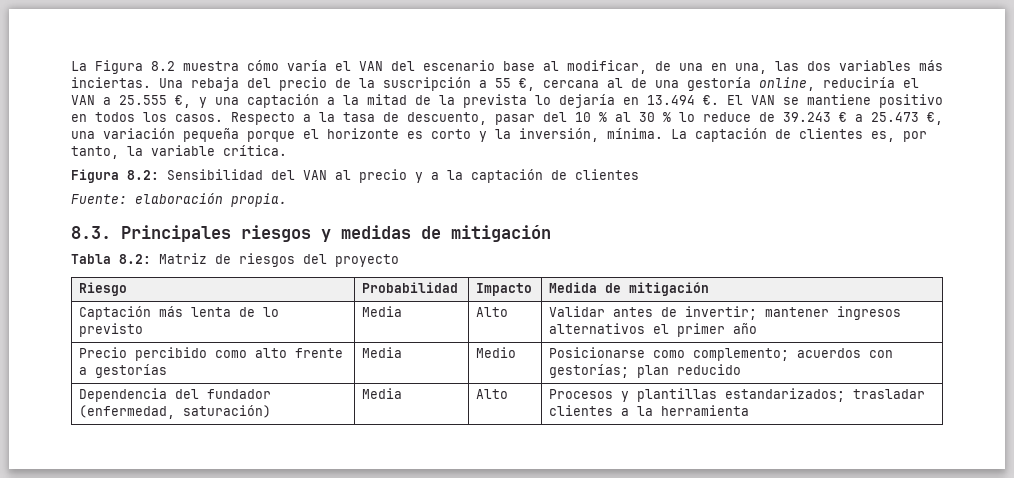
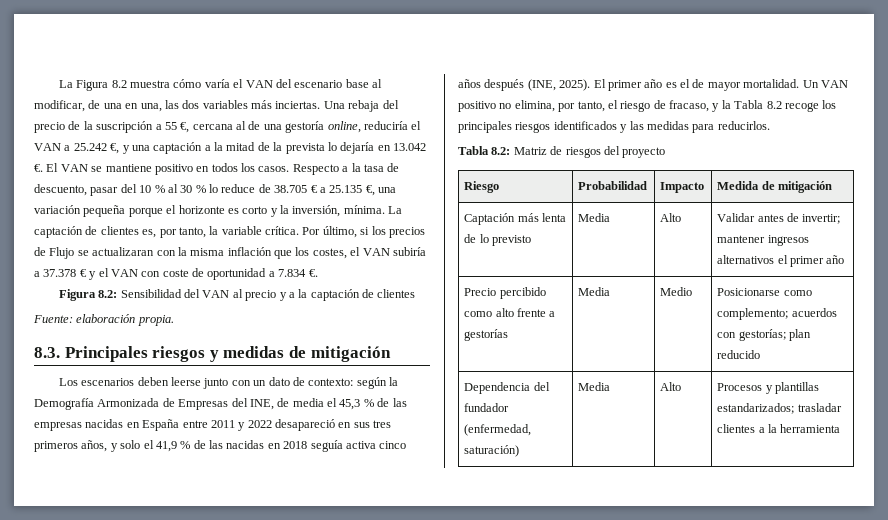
[119,95,167,105] 25.555 -> [73,143,107,151] 25.242
[647,95,695,105] 13.494 -> [393,143,426,151] 13.042
[783,112,831,122] 39.243 -> [274,185,308,193] 38.705
[871,112,919,122] 25.473 -> [329,185,363,193] 25.135
(287, 150) none -> [302,226,425,238] [34,247,426,259] [34,268,318,280] Por último, si los precios de Flujo se actualizaran con la misma inflación que los costes, el VAN subiría a 37.378 € y el VAN con coste de oportunidad a 7.834 €.
(551, 233) none -> [58,377,399,389] [34,398,407,410] [34,419,392,431] [34,440,407,452] [458,79,848,91] [458,100,837,112] [458,121,770,133] // Los escenarios deben leerse junto con un dato de contexto: según la Demografía Armonizada de Empresas del INE, de media el 45,3 % de las empresas nacidas en España entre 2011 y 2022 desapareció en sus tres primeros años, y solo el 41,9 % de las nacidas en 2018 seguía activa cinco años después (INE, 2025). El primer año es el de mayor mortalidad. Un VAN positivo no elimina, por tanto, el riesgo de fracaso, y la Tabla 8.2 recoge los principales riesgos identificados y las medidas para reducirlos.

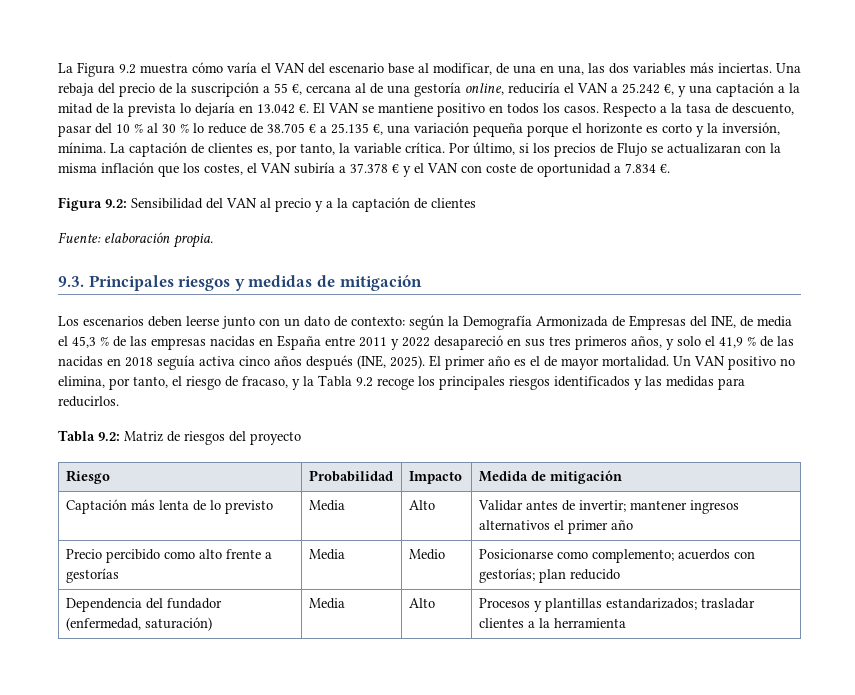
[111,80,127,88] 8.2 -> [119,64,136,74] 9.2
[98,290,118,298] 8.2: -> [105,199,127,208] 9.2:
[34,347,60,358] 8.3. -> [58,276,84,287] 9.3.
[766,101,782,109] 8.2 -> [356,377,373,387] 9.2
[491,147,511,155] 8.2: -> [98,432,120,441] 9.2:

